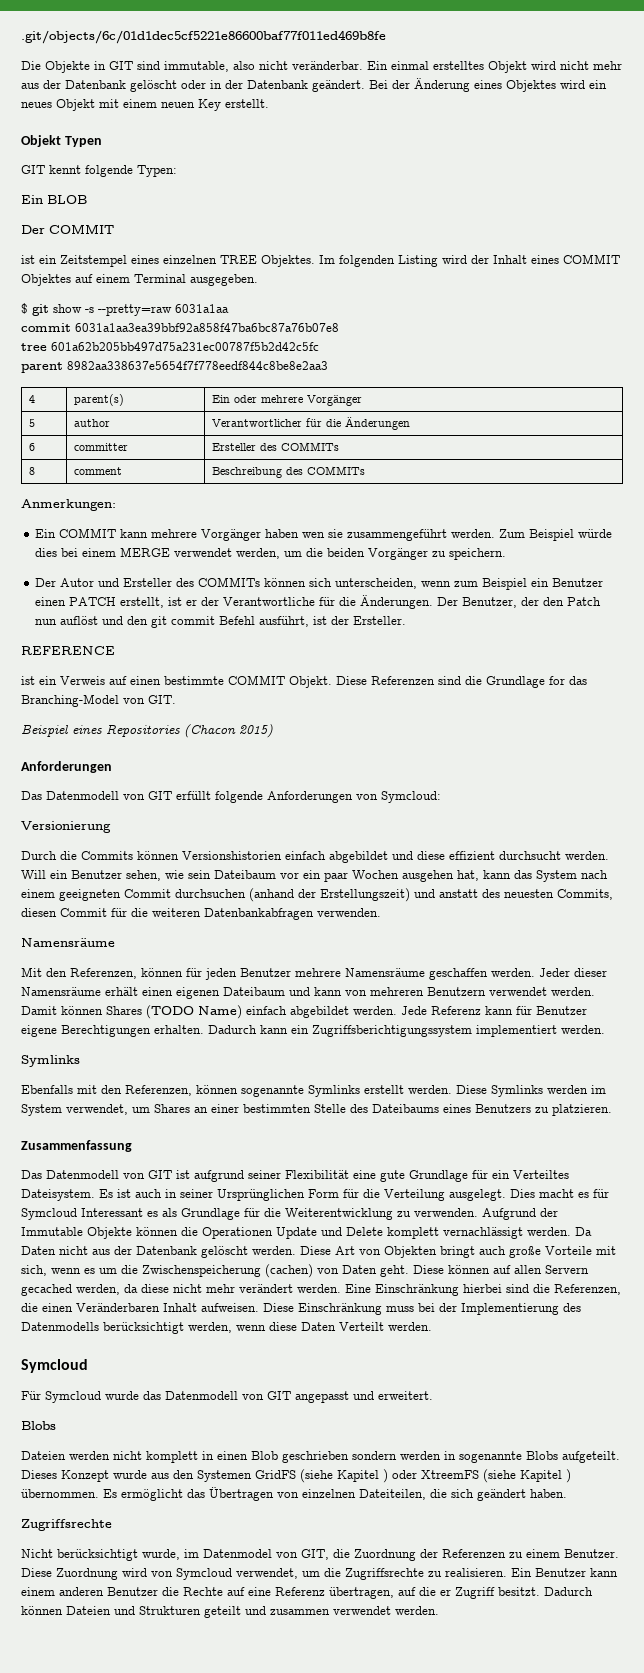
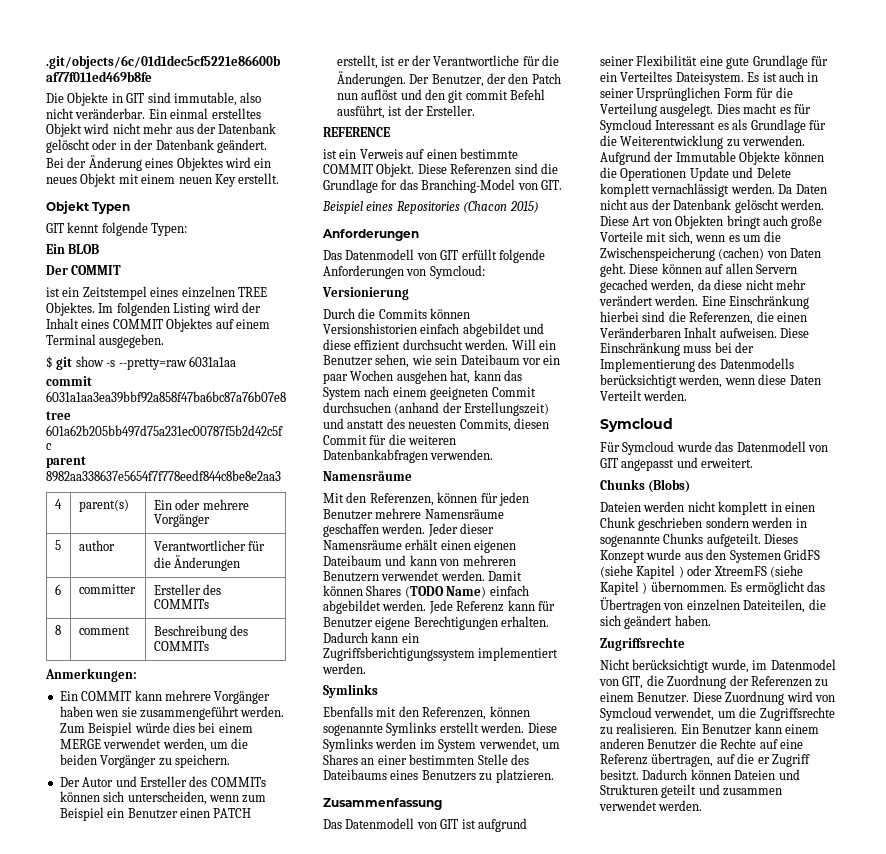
[21,1421,56,1430] Blobs -> [600,479,691,493] Chunks (Blobs)
[251,1451,278,1460] Blob -> [600,517,635,528] Chunk
[526,1451,558,1460] Blobs -> [663,533,704,544] Chunks

